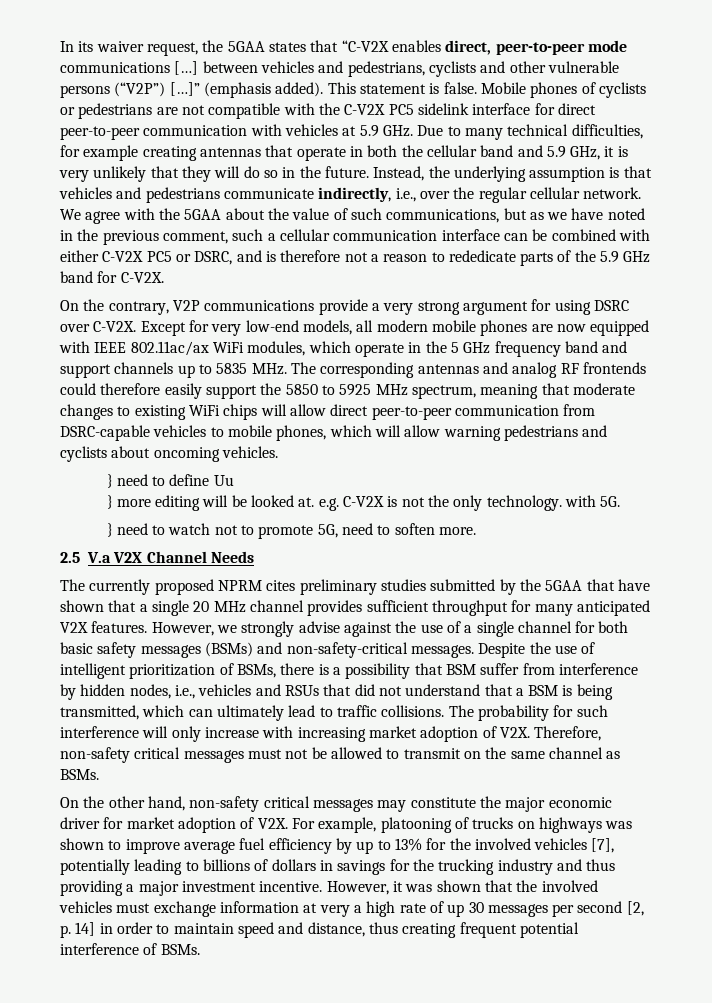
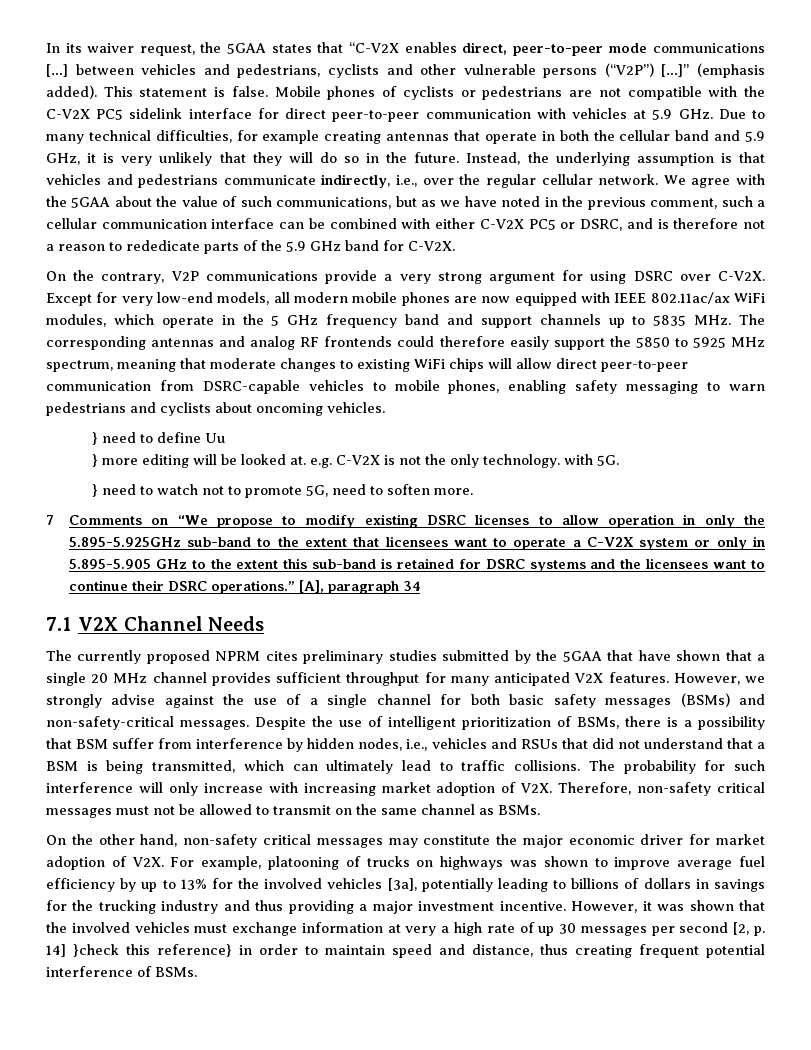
[329,425,501,441] which will allow warning -> [508,380,765,394] enabling safety messaging to warn
[60,552,111,563] 2.5 V.a -> [46,514,766,528] [68,536,766,550] [68,558,765,572] [68,580,420,594] [46,617,71,631] 7 Comments on “We propose to modify existing DSRC licenses to allow operation in only the 5.895-5.925GHz sub-band to the extent that licensees want to operate a C-V2X system or only in 5.895-5.905 GHz to the extent this sub-band is retained for DSRC systems and the licensees want to continue their DSRC operations.” [A], paragraph 34 // 7.1
[591,838,615,853] [7], -> [387,878,417,891] [3a],
(96, 929) none -> [73,944,232,957] }check this reference}

